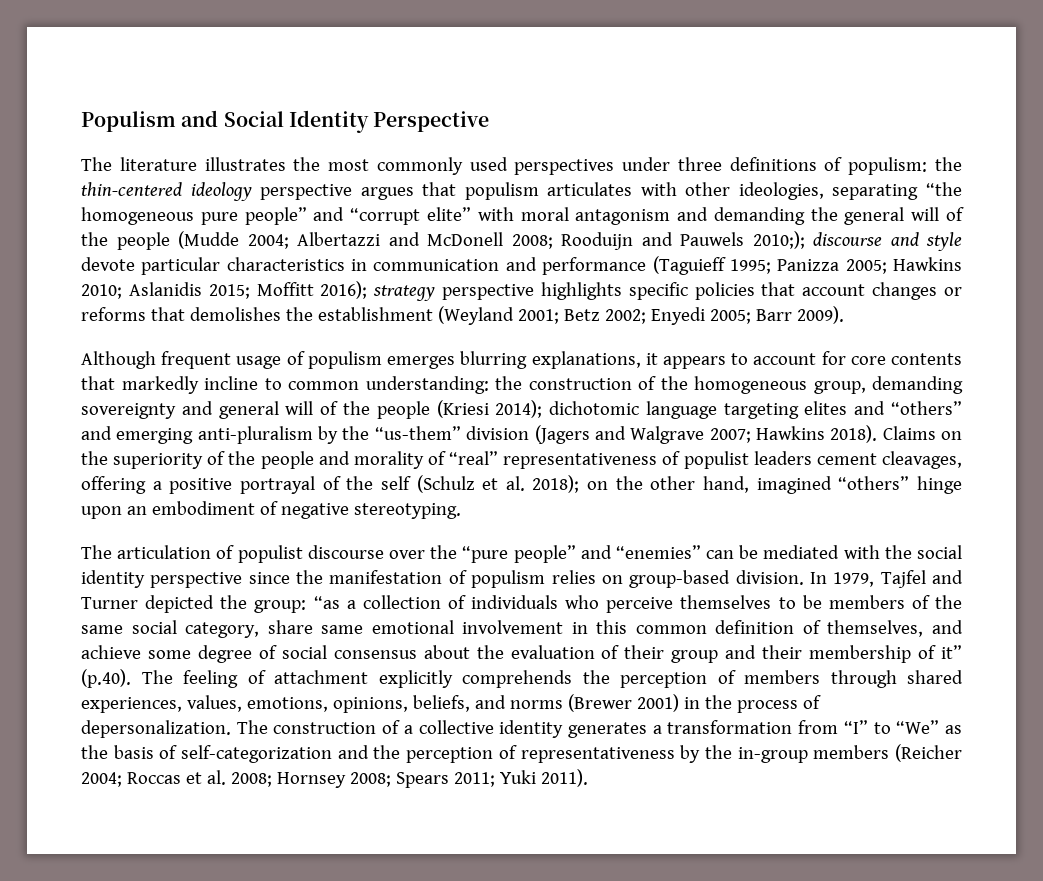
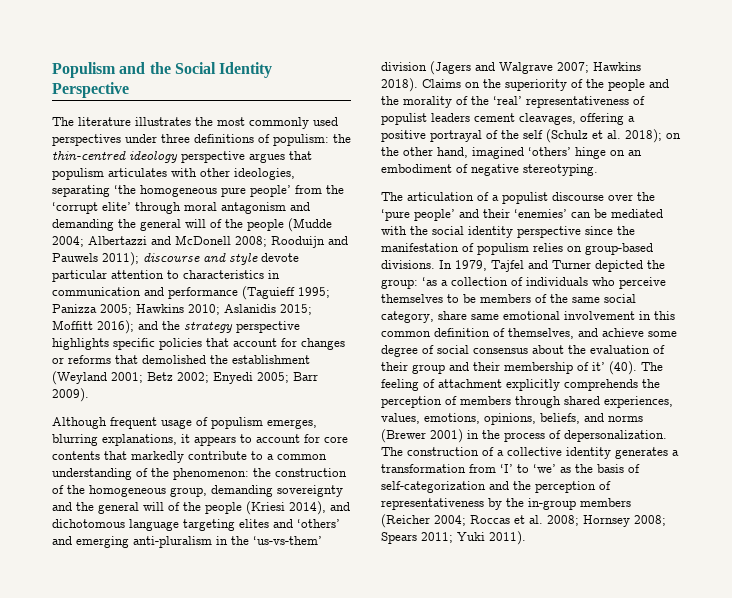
(219, 118) none -> [149,62,171,74] the
[81,182,182,196] thin-centered -> [52,151,126,160] thin-centred
[925,182,962,196] “the -> [114,185,136,194] ‘the
[244,207,514,225] people” and “corrupt elite” with -> [250,185,344,197] [52,202,181,214] people’ from the ‘corrupt elite’ through
[752,231,805,249] 2010;); -> [102,252,139,266] 2011);
(221, 266) none -> [111,270,179,279] attention to
(368, 290) none -> [138,321,180,330] and the
(866, 290) none -> [281,338,297,347] for
[189,307,281,321] demolishes -> [142,355,206,364] demolished
[387,356,456,369] emerges -> [267,419,317,429] emerges,
[204,376,489,394] incline to common understanding: -> [188,451,327,460] [52,468,249,480] contribute to a common understanding of the phenomenon:
(213, 408) none -> [76,502,94,511] the
[495,400,640,418] 2014); dichotomic -> [289,501,350,515] [52,519,125,528] 2014), and dichotomous
[891,401,963,415] “others” -> [297,519,340,528] ‘others’
[318,426,461,444] by the “us-them” -> [216,536,322,545] in the ‘us-vs-them’
(350, 458) none -> [381,96,399,105] the
[449,451,499,465] “real” -> [471,96,522,105] the ‘real’
[838,476,962,494] [81,506,122,519] “others” hinge upon -> [528,147,625,159] ‘others’ hinge on
(235, 552) none -> [492,195,499,201] a
[462,545,701,563] “pure people” and “enemies” -> [381,209,567,221] ‘pure people’ and their ‘enemies’
[735,570,804,585] division. -> [381,260,435,269] divisions.
[313,596,340,609] “as -> [422,277,437,286] ‘as
[941,645,962,659] [81,669,131,688] it” (p.40). -> [592,361,637,375] it’ (40).
[843,720,940,734] “I” to “We” -> [500,464,556,473] ‘I’ to ‘we’

